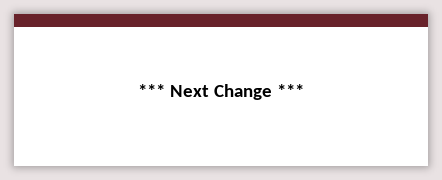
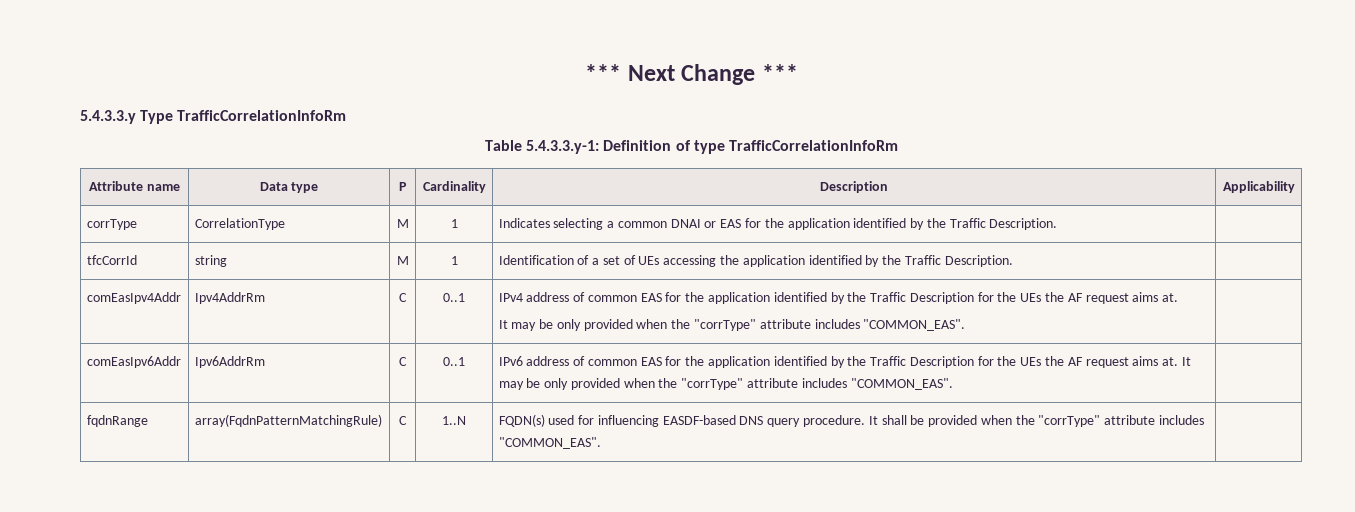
(304, 90) none -> [80,110,347,124] [485,140,898,154] [89,181,180,191] [259,182,319,193] [399,182,407,191] [422,181,486,193] [819,181,888,193] [1222,181,1295,193] [86,219,137,230] [194,218,285,230] [396,219,409,228] [450,219,458,228] [498,218,1058,230] [86,255,137,265] [194,255,227,267] [396,256,409,265] [450,256,458,265] [498,255,1013,267] [86,292,181,304] [194,292,265,304] [399,293,407,302] [443,293,465,302] [498,292,1179,304] [498,319,966,331] [86,356,181,368] [194,356,265,368] [399,357,407,366] [443,357,465,366] [498,356,1191,368] [498,378,953,390] [86,415,148,427] [194,414,382,427] [399,416,407,425] [442,416,466,425] [498,414,1205,427] [498,437,601,449] // 5.4.3.3.y Type TrafficCorrelationInfoRm // Table 5.4.3.3.y-1: Definition of type TrafficCorrelationInfoRm // Attribute name | Data type | P | Cardinality | Description | Applicability // corrType | CorrelationType | M | 1 | Indicates selecting a common DNAI or EAS for the application identified by the Traffic Description. | // tfcCorrId | string | M | 1 | Identification of a set of UEs accessing the application identified by the Traffic Description. | // comEasIpv4Addr | Ipv4AddrRm | C | 0..1 | IPv4 address of common EAS for the application identified by the Traffic Description for the UEs the AF request aims at. // It may be only provided when the "corrType" attribute includes "COMMON_EAS". | // comEasIpv6Addr | Ipv6AddrRm | C | 0..1 | IPv6 address of common EAS for the application identified by the Traffic Description for the UEs the AF request aims at. It may be only provided when the "corrType" attribute includes "COMMON_EAS". | // fqdnRange | array(FqdnPatternMatchingRule) | C | 1..N | FQDN(s) used for influencing EASDF-based DNS query procedure. It shall be provided when the "corrType" attribute includes "COMMON_EAS". |

